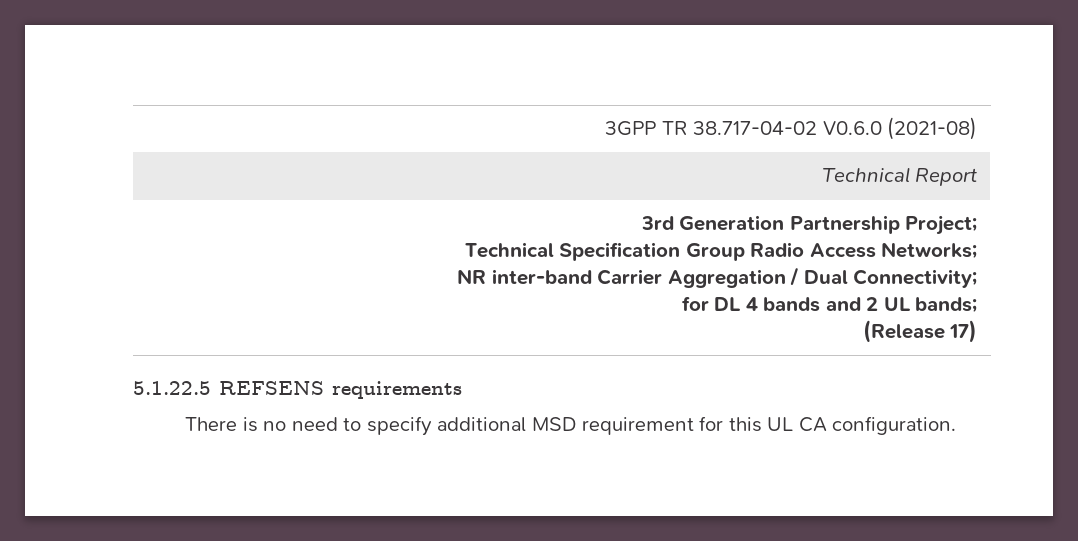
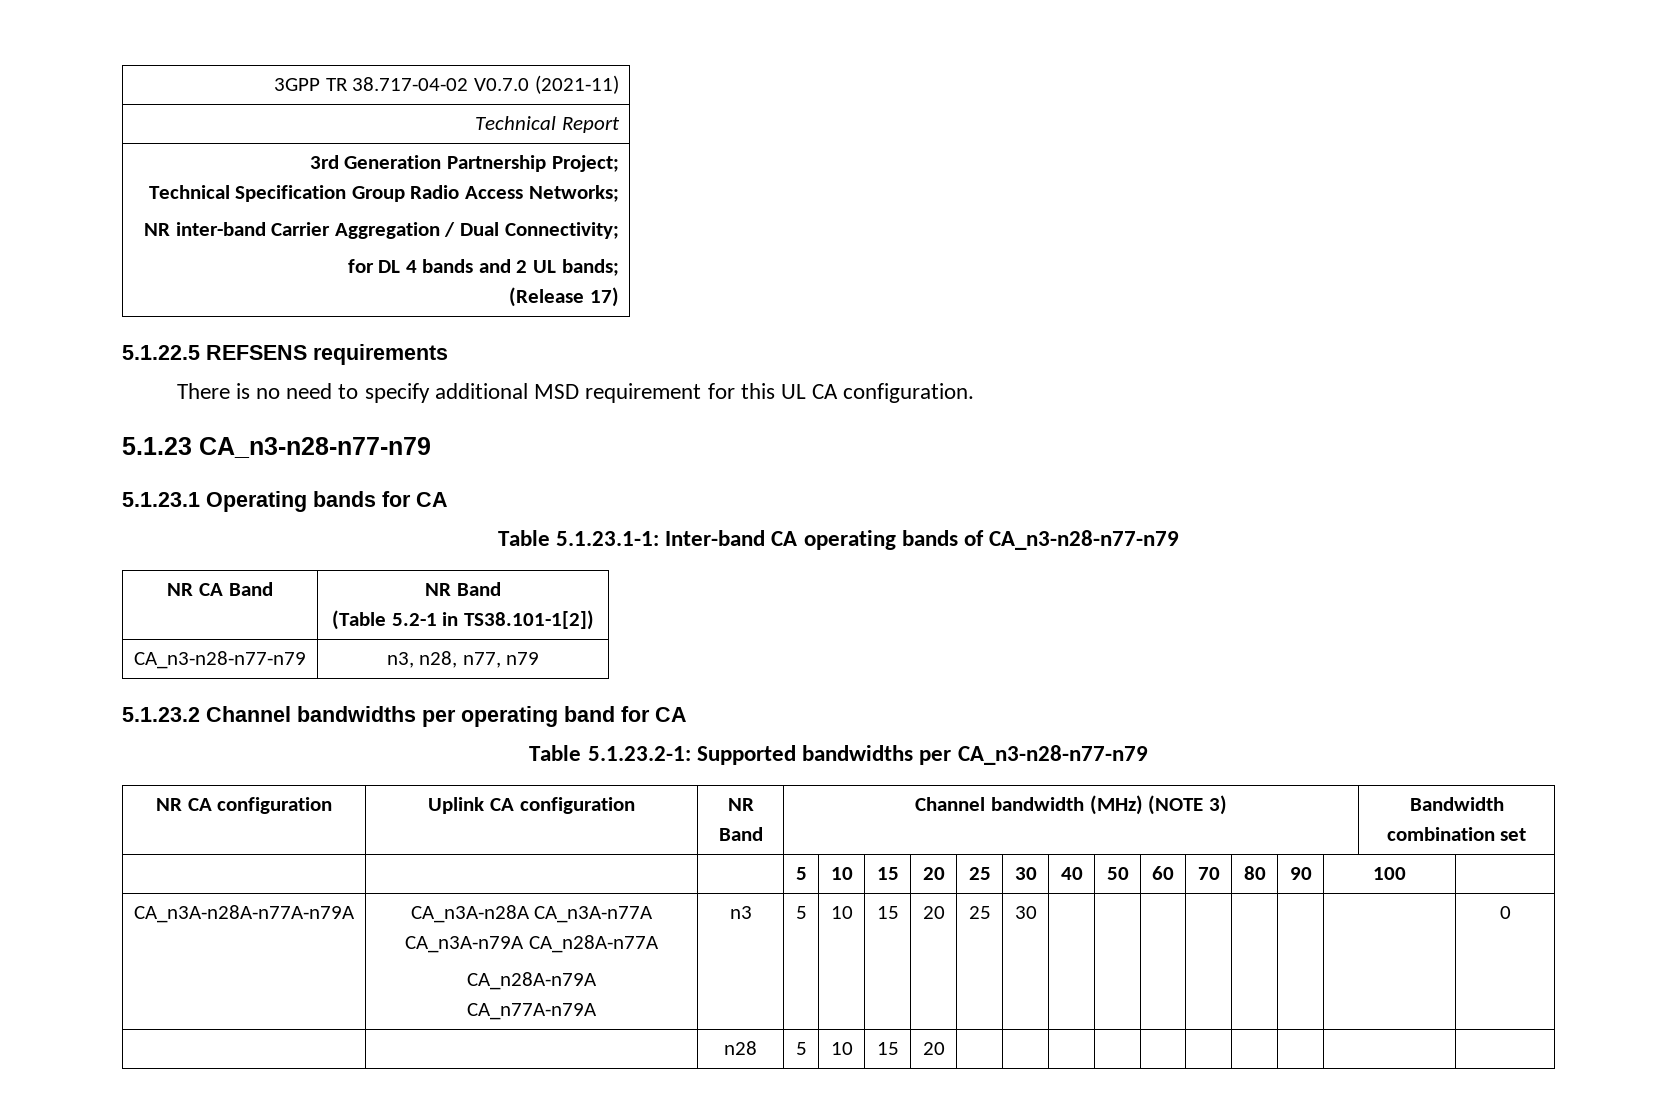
[822,117,978,140] V0.6.0 (2021-08) -> [473,75,619,94] V0.7.0 (2021-11)
(957, 425) none -> [122,437,431,458] [122,491,448,512] [497,530,1180,550] [167,582,273,596] [425,582,501,596] [332,610,594,630] [134,651,306,669] [386,651,540,668] [122,706,687,727] [529,745,1148,765] [155,797,333,814] [428,797,635,814] [727,798,754,811] [718,827,763,841] [915,795,1227,815] [1409,797,1504,811] [1386,827,1527,841] [795,867,807,880] [830,867,853,880] [876,867,899,880] [922,867,945,880] [968,867,991,880] [1014,867,1037,880] [1060,867,1083,880] [1106,867,1129,880] [1152,866,1174,880] [1197,867,1220,880] [1243,866,1266,880] [1289,867,1312,880] [1373,867,1406,880] [134,905,355,923] [410,905,654,923] [405,935,659,953] [467,972,597,990] [467,1003,597,1020] [729,906,752,919] [795,906,807,919] [830,906,853,919] [876,906,899,919] [922,906,945,919] [968,906,991,919] [1014,906,1037,919] [1499,906,1511,919] [724,1041,757,1055] [795,1042,807,1055] [830,1042,853,1055] [876,1042,899,1055] [922,1042,945,1055] // 5.1.23 CA_n3-n28-n77-n79 // 5.1.23.1 Operating bands for CA // Table 5.1.23.1-1: Inter-band CA operating bands of CA_n3-n28-n77-n79 // NR CA Band | NR Band // (Table 5.2-1 in TS38.101-1[2]) // CA_n3-n28-n77-n79 | n3, n28, n77, n79 // 5.1.23.2 Channel bandwidths per operating band for CA // Table 5.1.23.2-1: Supported bandwidths per CA_n3-n28-n77-n79 // NR CA configuration | Uplink CA configuration | NR Band | Channel bandwidth (MHz) (NOTE 3) | Bandwidth combination set // | | | 5 | 10 | 15 | 20 | 25 | 30 | 40 | 50 | 60 | 70 | 80 | 90 | 100 | // CA_n3A-n28A-n77A-n79A | CA_n3A-n28A CA_n3A-n77A CA_n3A-n79A CA_n28A-n77A // CA_n28A-n79A // CA_n77A-n79A | n3 | 5 | 10 | 15 | 20 | 25 | 30 | | | | | | | | 0 // | | n28 | 5 | 10 | 15 | 20 | | | | | | | | | |

